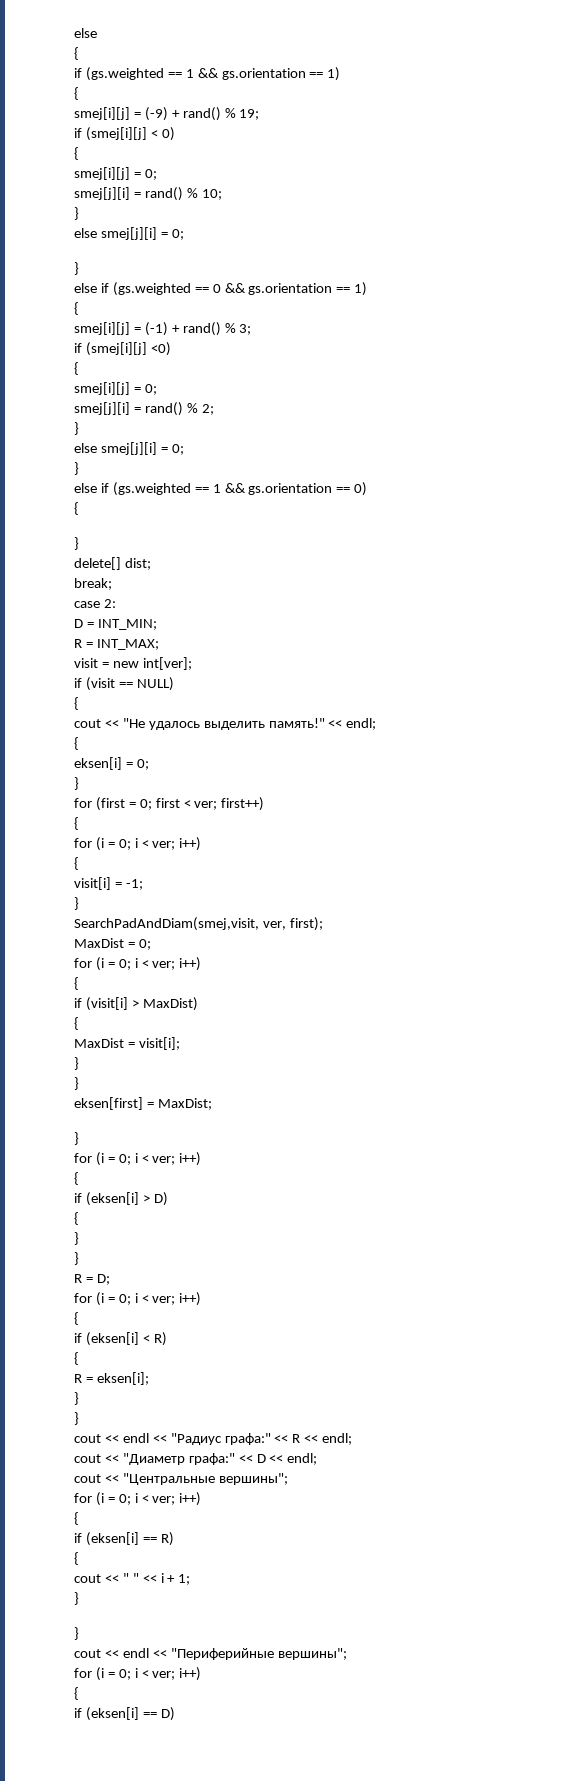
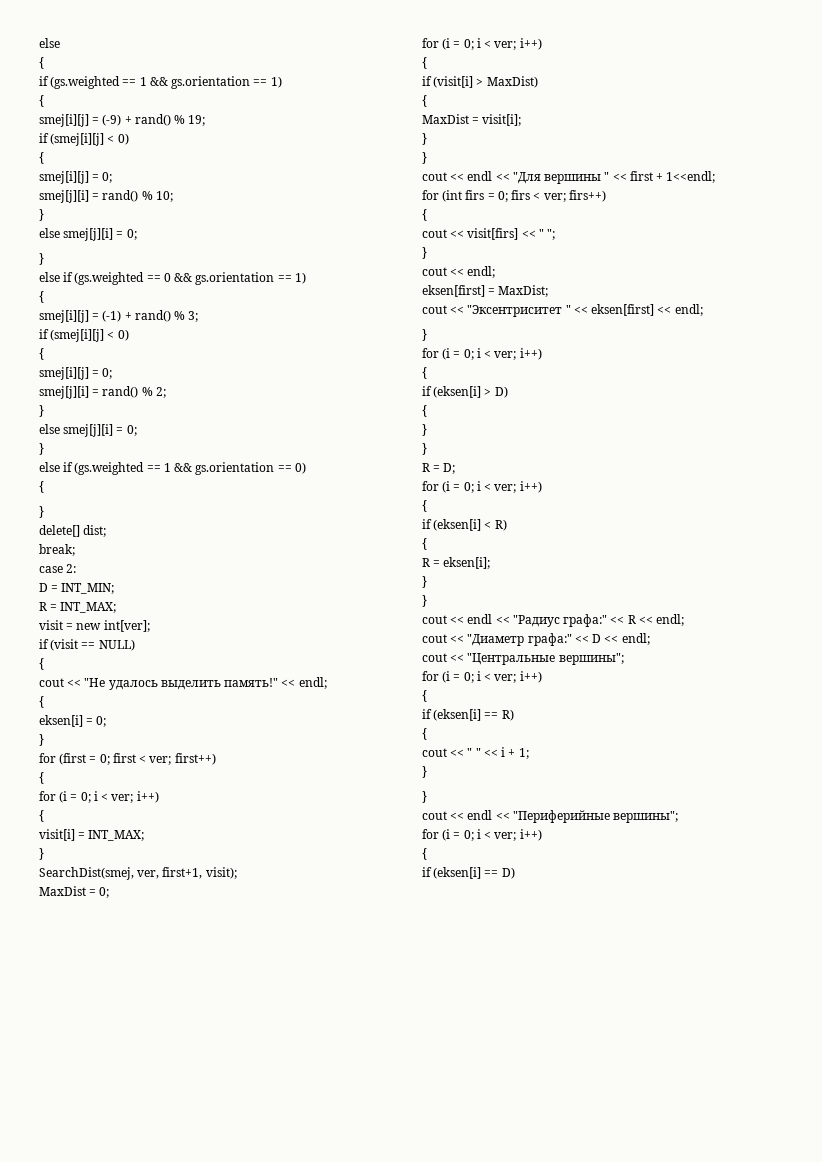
[150,342,171,356] <0) -> [107,329,129,341] < 0)
[125,879,143,890] [74,897,79,910] [74,917,323,931] -1; // } // SearchPadAndDiam(smej,visit, ver, first); -> [88,830,145,841] [39,848,44,860] [39,867,237,880] INT_MAX; // } // SearchDist(smej, ver, first+1, visit);
[74,1097,212,1110] eksen[first] = MaxDist; -> [422,171,716,184] [422,190,606,202] [422,209,427,221] [422,228,556,240] [422,247,427,259] [422,266,496,278] [422,285,549,297] [422,304,703,317] cout << endl << "Для вершины " << first + 1<<endl; // for (int firs = 0; firs < ver; firs++) // { // cout << visit[firs] << " "; // } // cout << endl; // eksen[first] = MaxDist; // cout << "Эксентриситет " << eksen[first] << endl;

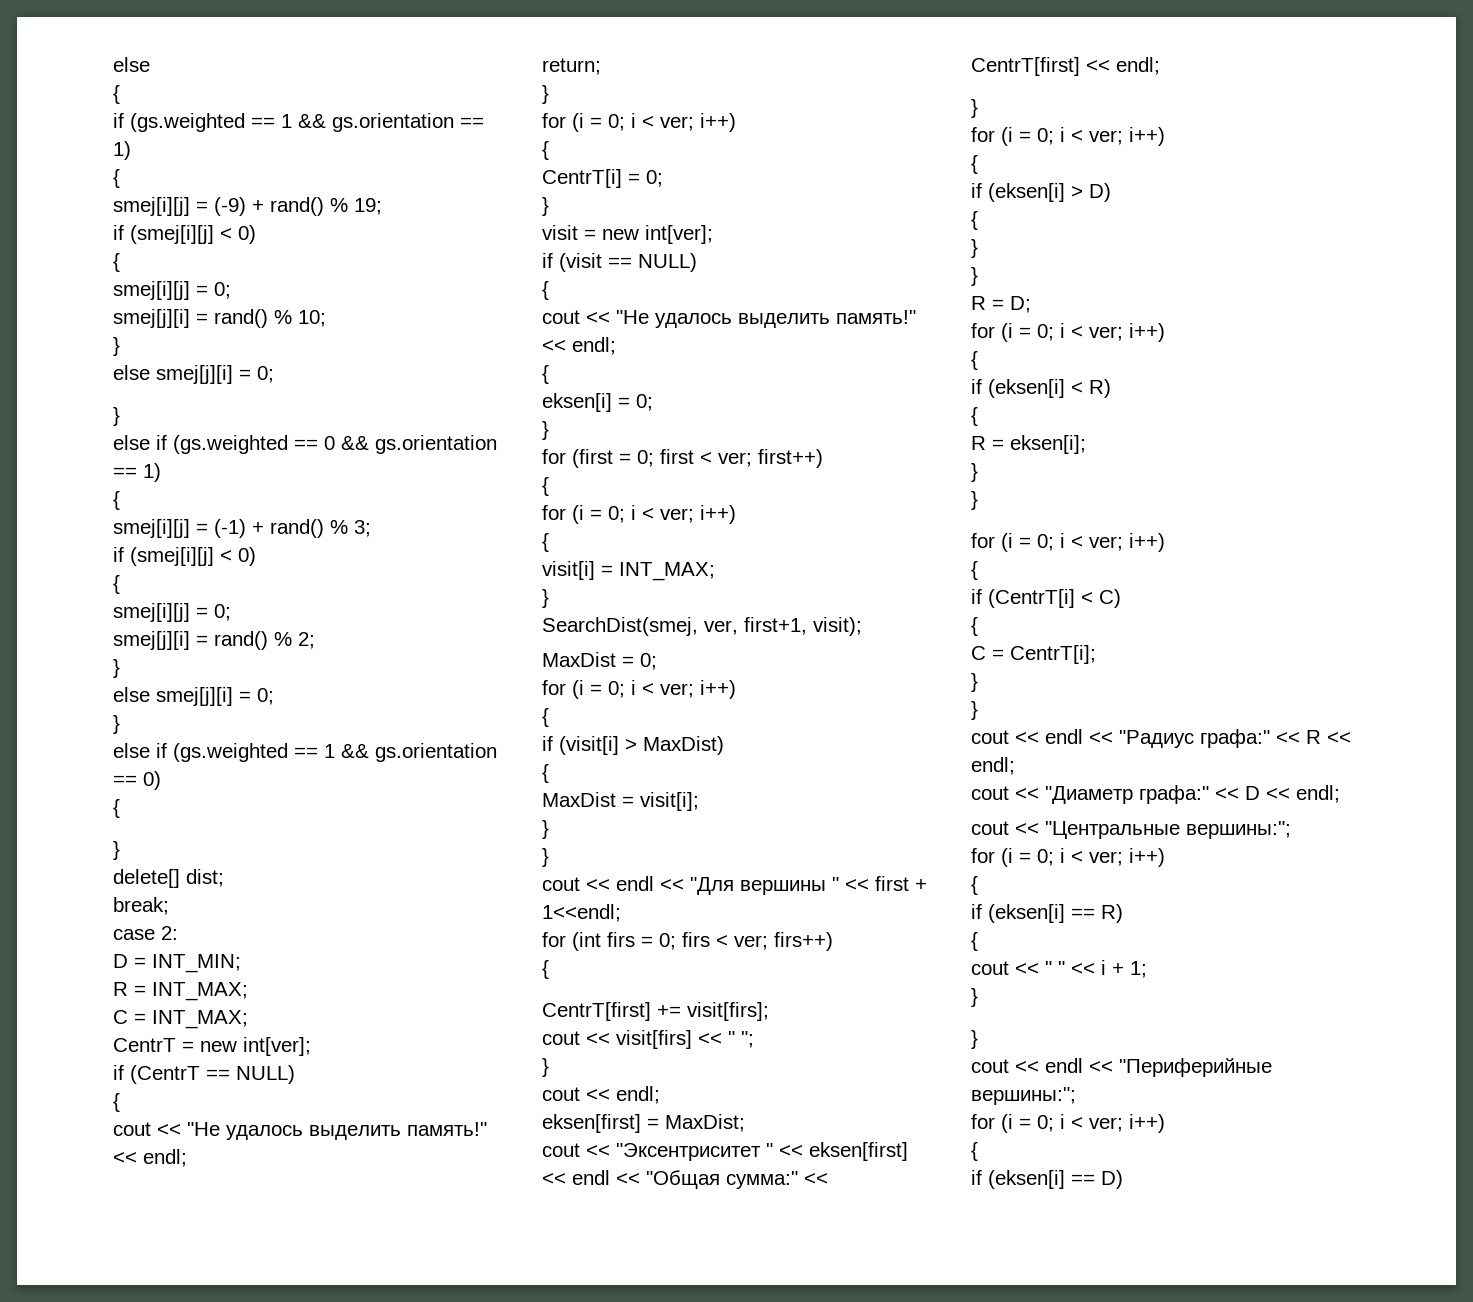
(117, 607) none -> [113,1010,248,1029] [113,1037,311,1056] [113,1065,295,1084] [113,1093,120,1112] [113,1122,487,1140] [113,1149,187,1167] [542,58,601,75] [542,85,549,104] [542,113,736,132] [542,141,549,160] [542,169,663,188] [542,197,549,216] // C = INT_MAX; // CentrT = new int[ver]; // if (CentrT == NULL) // { // cout << "Не удалось выделить память!" << endl; // return; // } // for (i = 0; i < ver; i++) // { // CentrT[i] = 0; // }
(427, 215) none -> [542,1002,769,1021] // CentrT[first] += visit[firs];
(672, 310) none -> [572,1170,828,1189] [971,57,1110,76] endl << "Общая сумма:" << CentrT[first] <<
(427, 601) none -> [971,533,1165,552] [971,561,978,580] [971,589,1121,608] [971,617,978,636] [971,645,1096,664] [971,673,978,692] [971,701,978,720] // for (i = 0; i < ver; i++) // { // if (CentrT[i] < C) // { // C = CentrT[i]; // } // }
[558,653,624,665] вершины"; -> [1186,821,1291,839] вершины:";
[613,811,679,823] вершины"; -> [971,1087,1076,1105] вершины:";

